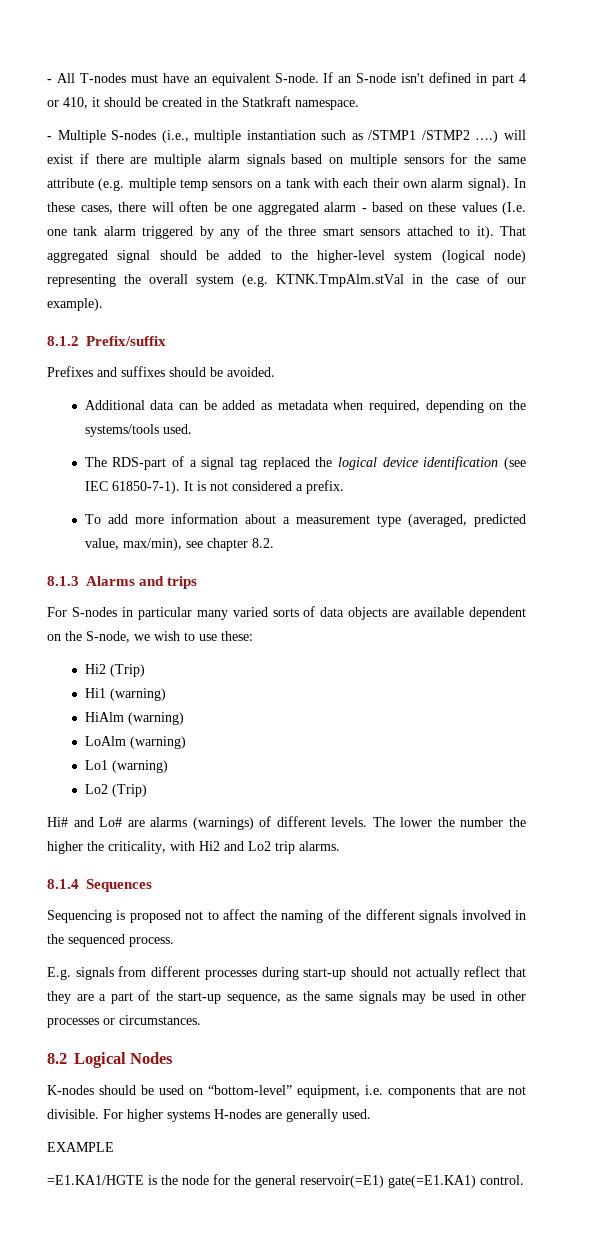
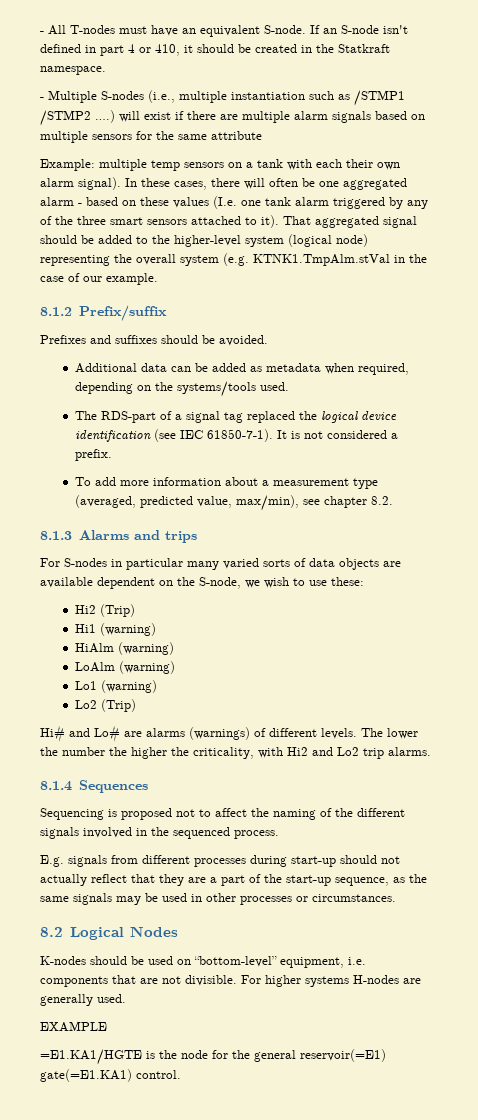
[98,178,125,191] (e.g. -> [40,159,95,171] // Example:
[276,274,404,287] KTNK.TmpAlm.stVal -> [253,254,390,266] KTNK1.TmpAlm.stVal
[47,298,103,311] example). -> [106,273,158,285] example.

